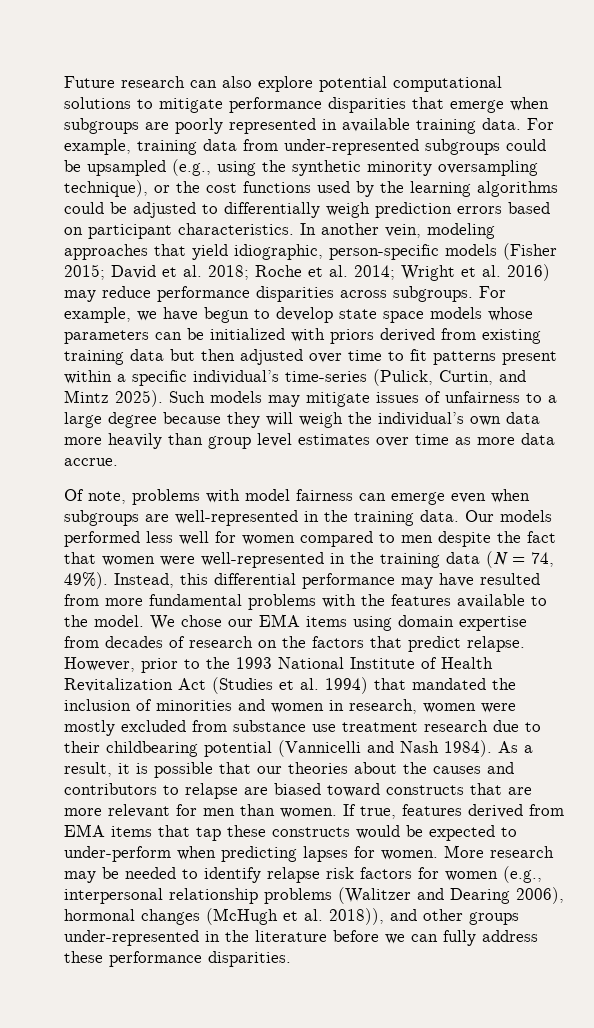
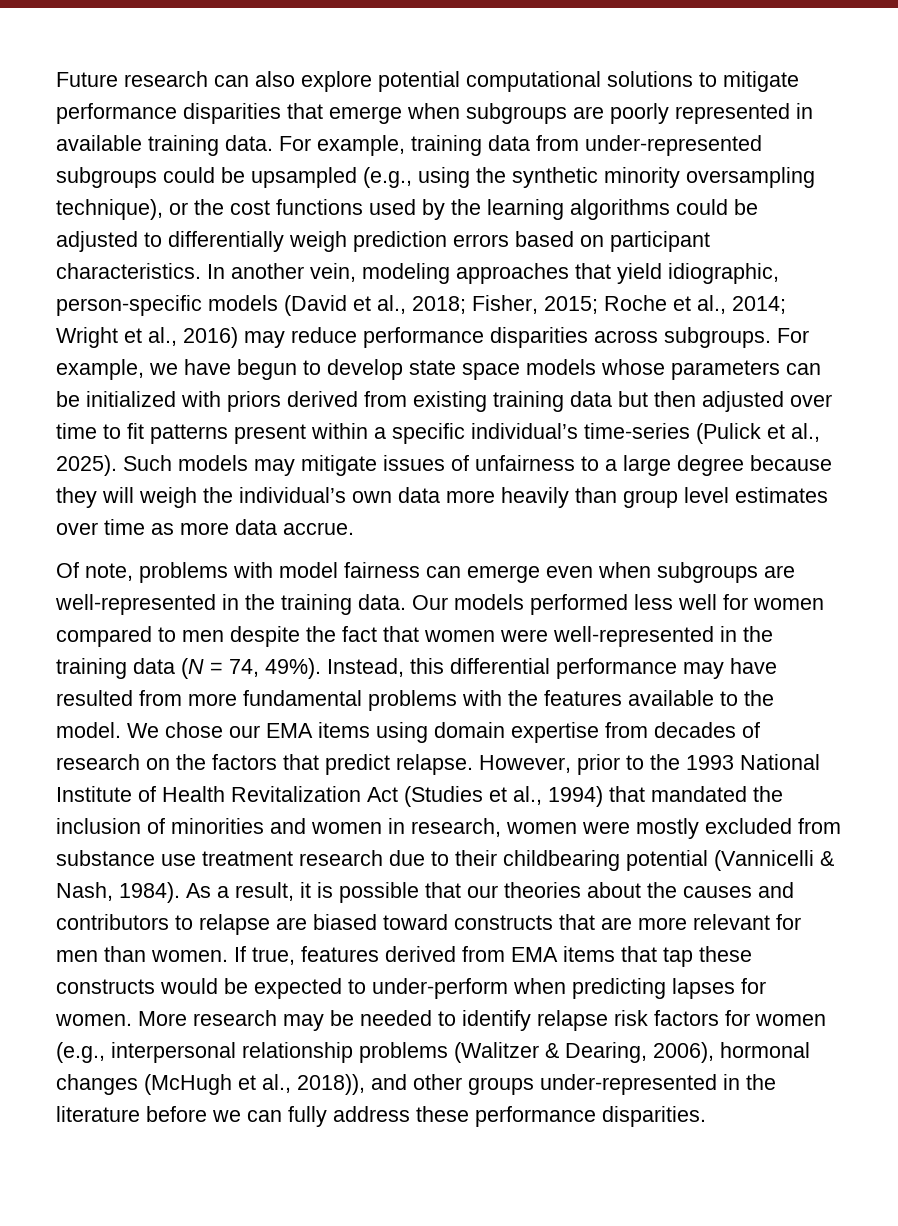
[503,243,557,260] [64,264,249,280] (Fisher 2015; David et al. 2018; -> [284,295,598,316] (David et al., 2018; Fisher, 2015;
[329,265,348,277] al. -> [697,295,726,314] al.,
[482,265,501,277] al. -> [148,327,177,346] al.,
[373,369,526,386] [64,390,109,403] (Pulick, Curtin, and Mintz -> [696,423,820,444] (Pulick et al.,
[300,678,319,690] al. -> [513,786,542,805] al.,
[367,741,439,753] and Nash -> [820,851,834,866] [56,882,113,901] & Nash,
[417,888,510,904] and Dearing -> [545,1042,647,1063] & Dearing,
[304,909,323,921] al. -> [262,1074,291,1093] al.,

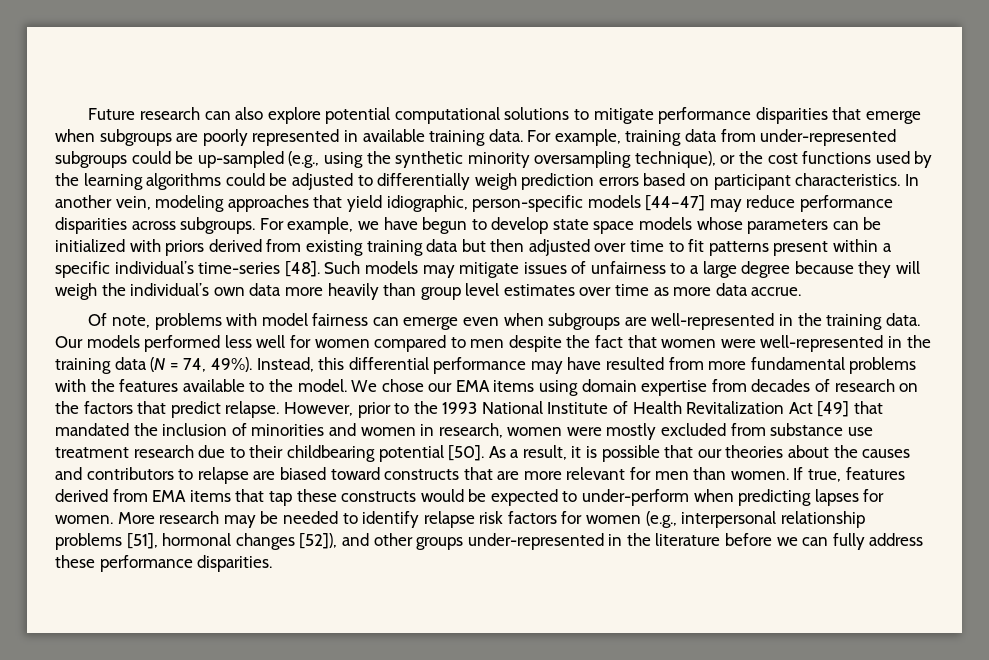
[251,167,357,188] upsampled -> [197,151,284,168] up-sampled
[284,295,786,316] [56,327,238,348] (David et al., 2018; Fisher, 2015; Roche et al., 2014; Wright et al., 2016) -> [645,195,706,211] [44–47]
[696,423,820,444] [56,455,117,476] (Pulick et al., 2025). -> [284,261,320,277] [48].
[404,786,603,807] (Studies et al., 1994) -> [817,401,850,417] [49]
[714,850,834,871] [56,882,180,903] (Vannicelli & Nash, 1984). -> [448,445,485,461] [50].
[454,1042,810,1063] [56,1074,365,1095] (Walitzer & Dearing, 2006), hormonal changes (McHugh et al., 2018)), -> [126,533,338,550] [51], hormonal changes [52]),

